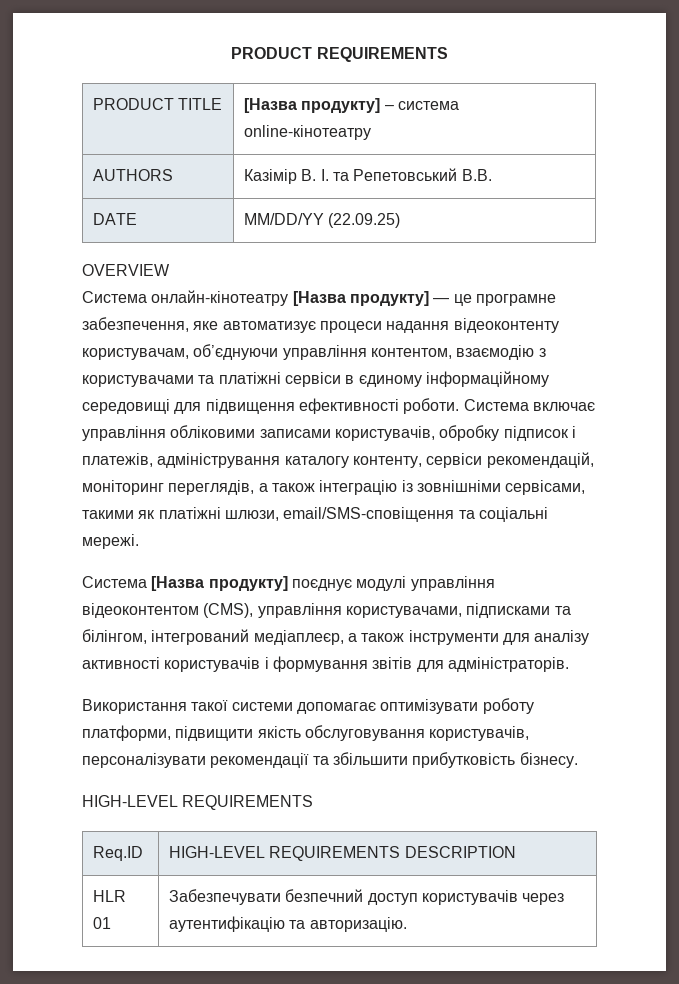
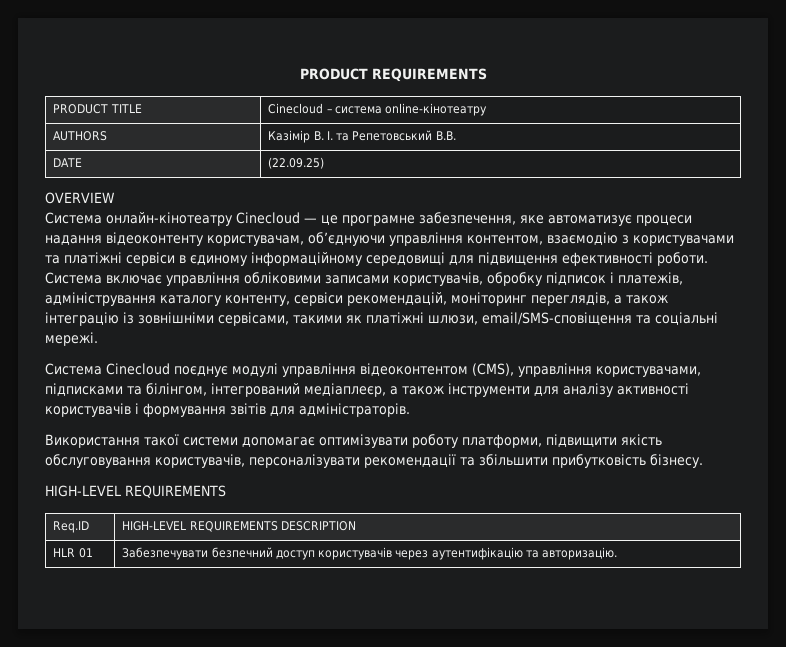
[244,98,381,113] [Назва продукту] -> [268,103,324,114] Cinecloud
[244,213,325,225] MM/DD/YY -> (83, 162) none
[292,291,429,306] [Назва продукту] -> [236,212,300,224] Cinecloud
[151,576,288,591] [Назва продукту] -> [106,363,170,375] Cinecloud

